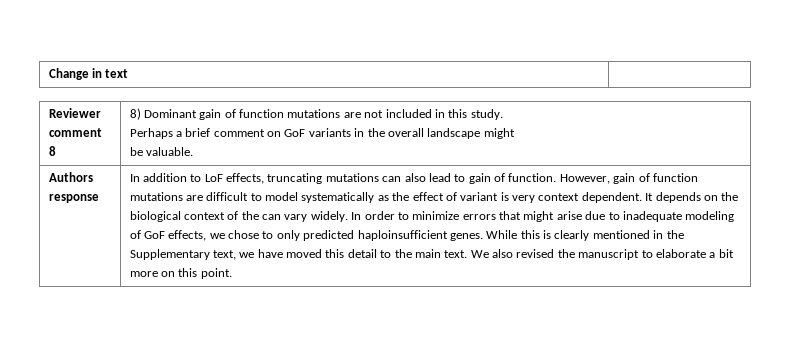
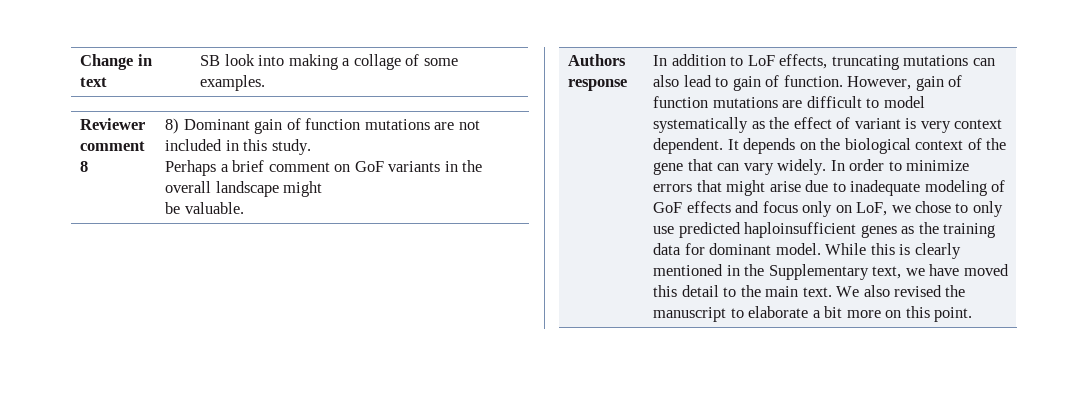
(129, 73) none -> [200,54,458,70] [200,75,266,91] SB look into making a collage of some examples.
(259, 215) none -> [653,159,713,175] gene that
[168,230,207,241] effects, -> [686,201,888,217] effects and focus only on LoF,
(300, 235) none -> [653,226,675,234] use
[449,233,483,241] genes. -> [860,222,996,238] [653,243,821,255] genes as the training data for dominant model.

